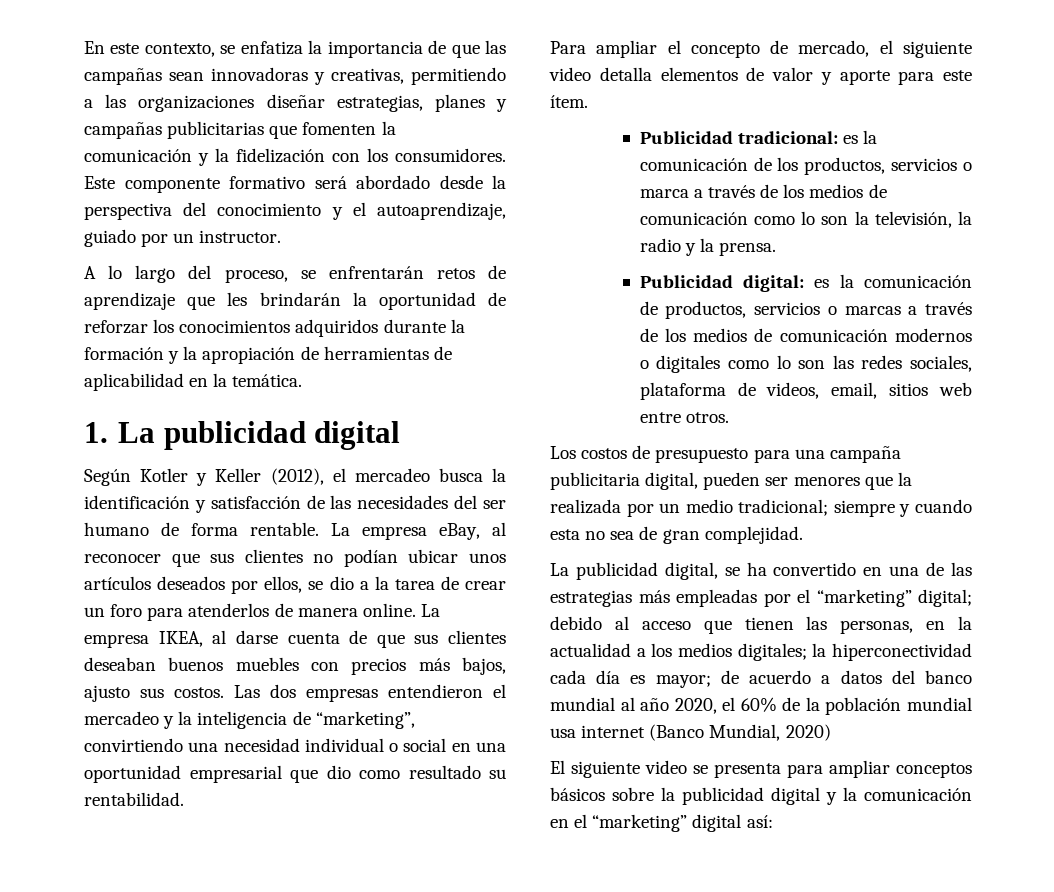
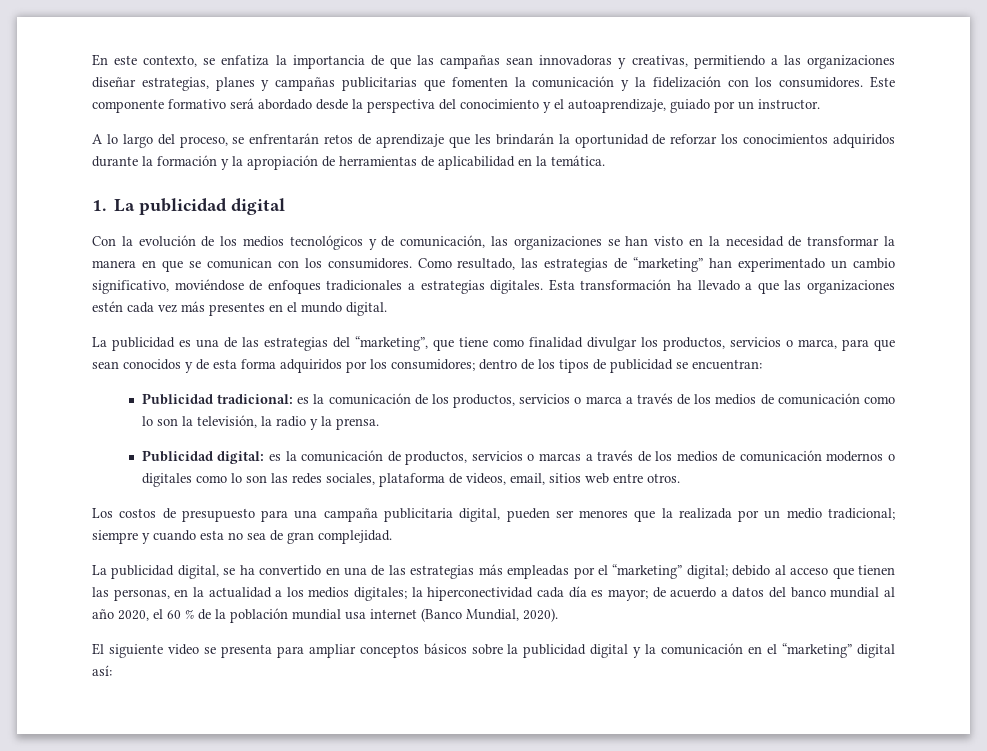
[84,468,506,486] [84,495,506,513] [84,522,506,540] [84,549,506,567] [84,576,507,594] [84,603,440,621] [84,630,506,648] [84,657,506,675] [84,684,506,702] [84,711,415,729] [84,738,506,752] [84,765,506,783] [84,792,184,806] [550,40,972,58] [549,67,972,85] [550,95,588,108] Según Kotler y Keller (2012), el mercadeo busca la identificación y satisfacción de las necesidades del ser humano de forma rentable. La empresa eBay, al reconocer que sus clientes no podían ubicar unos artículos deseados por ellos, se dio a la tarea de crear un foro para atenderlos de manera online. La empresa IKEA, al darse cuenta de que sus clientes deseaban buenos muebles con precios más bajos, ajusto sus costos. Las dos empresas entendieron el mercadeo y la inteligencia de “marketing”, convirtiendo una necesidad individual o social en una oportunidad empresarial que dio como resultado su rentabilidad. // Para ampliar el concepto de mercado, el siguiente video detalla elementos de valor y aporte para este ítem. -> [92,235,895,250] [92,257,896,272] [92,279,896,294] [92,301,387,316] [92,336,895,351] [92,359,762,373] Con la evolución de los medios tecnológicos y de comunicación, las organizaciones se han visto en la necesidad de transformar la manera en que se comunican con los consumidores. Como resultado, las estrategias de “marketing” han experimentado un cambio significativo, moviéndose de enfoques tradicionales a estrategias digitales. Esta transformación ha llevado a que las organizaciones estén cada vez más presentes en el mundo digital. // La publicidad es una de las estrategias del “marketing”, que tiene como finalidad divulgar los productos, servicios o marca, para que sean conocidos y de esta forma adquiridos por los consumidores; dentro de los tipos de publicidad se encuentran:
[740,697,777,712] 60% -> [167,609,194,619] 60 %
[785,724,831,741] 2020) -> [523,608,558,622] 2020).

